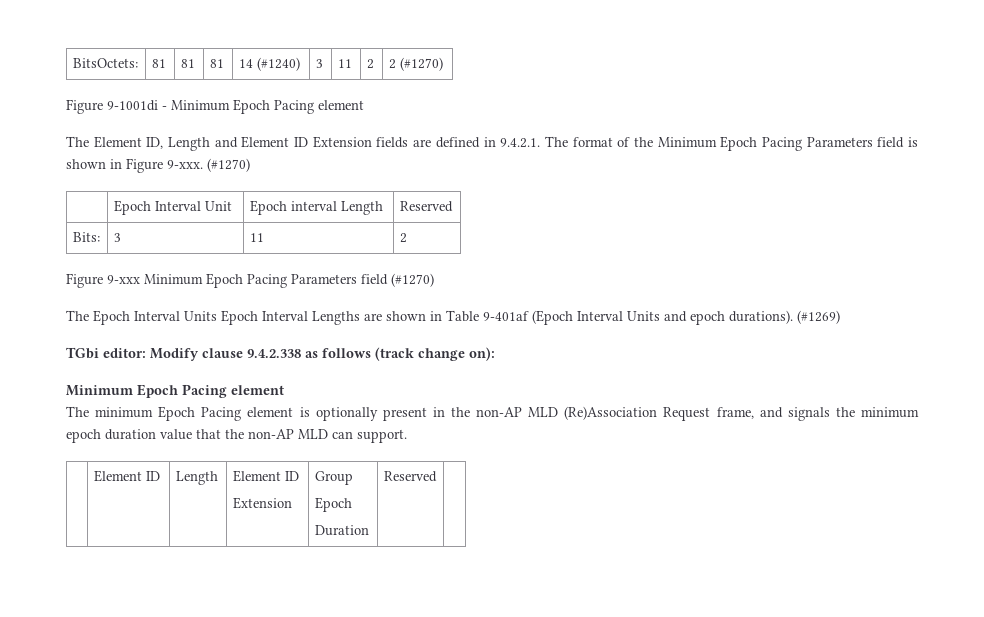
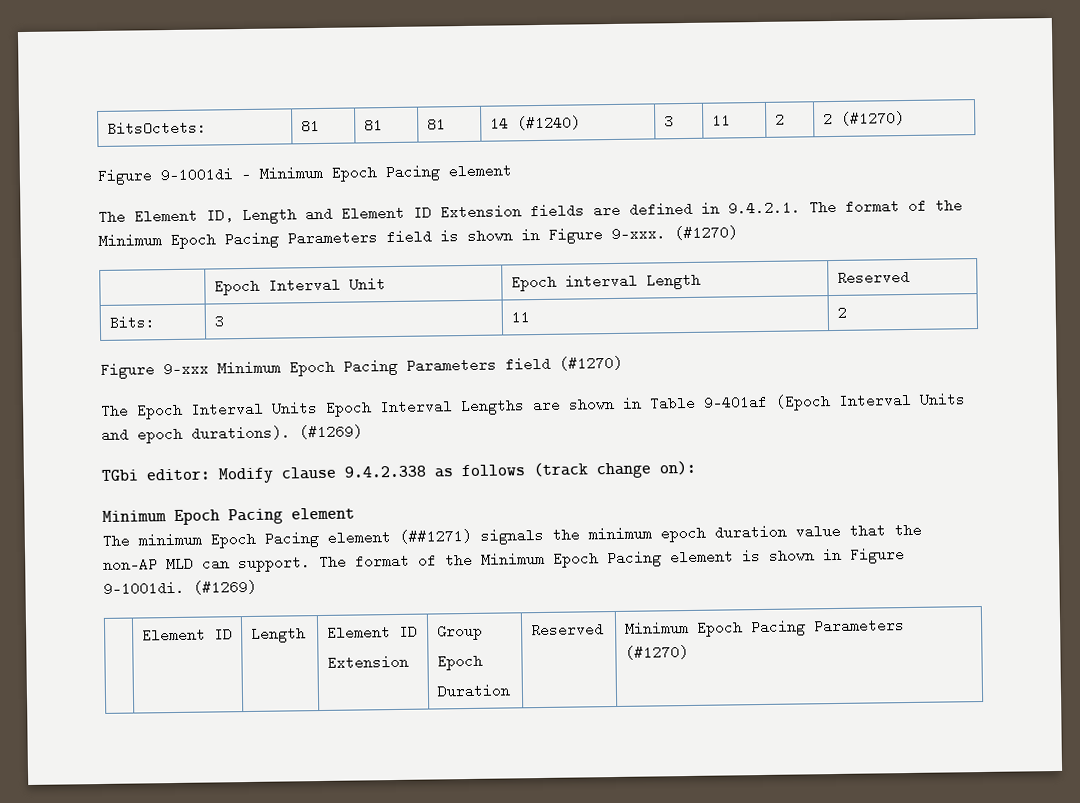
[299,406,783,421] is optionally present in the non-AP MLD (Re)Association Request frame, and -> [399,528,472,544] (##1271)
(407, 436) none -> [319,547,905,570] [103,579,257,596] The format of the Minimum Epoch Pacing element is shown in Figure 9-1001di. (#1269)
(437, 476) none -> [624,618,905,637] [624,645,689,660] Minimum Epoch Pacing Parameters (#1270)

